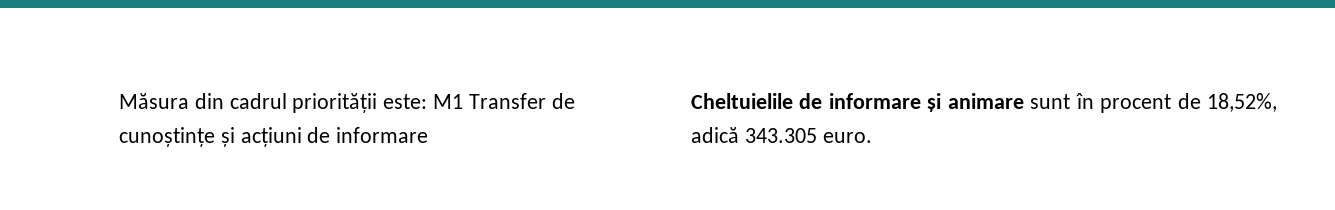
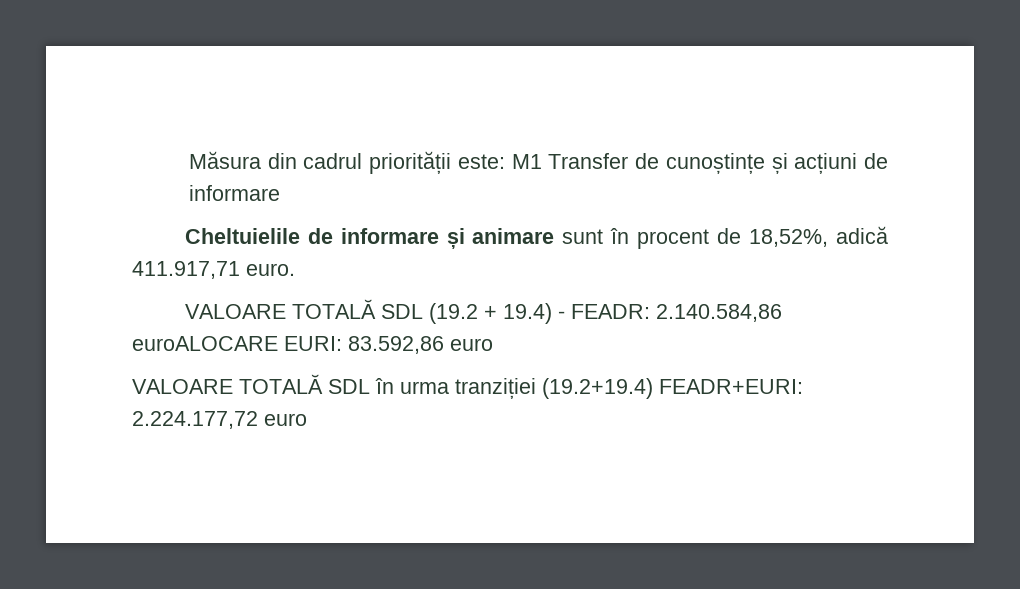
[744,128,817,143] 343.305 -> [132,261,240,279] 411.917,71
(872, 137) none -> [184,299,782,324] [132,336,493,354] [132,374,803,399] [132,411,307,429] // VALOARE TOTALĂ SDL (19.2 + 19.4) - FEADR: 2.140.584,86 euroALOCARE EURI: 83.592,86 euro // VALOARE TOTALĂ SDL în urma tranziției (19.2+19.4) FEADR+EURI: 2.224.177,72 euro

